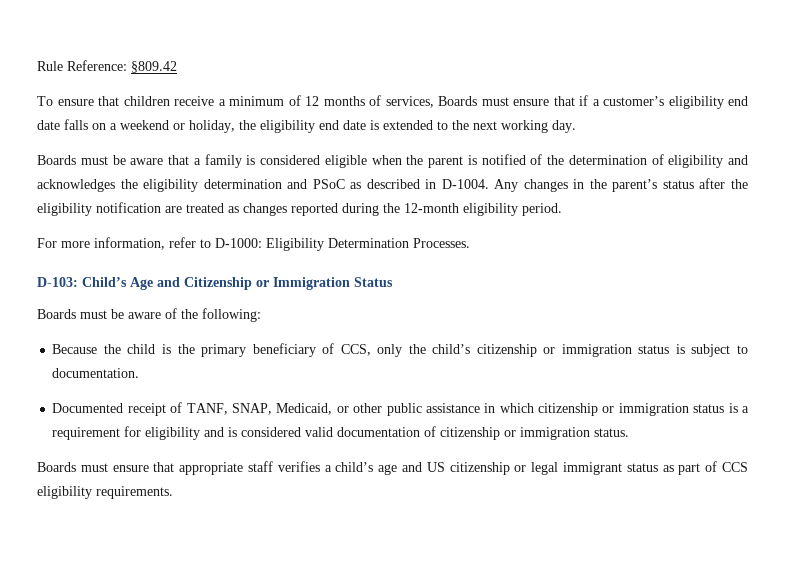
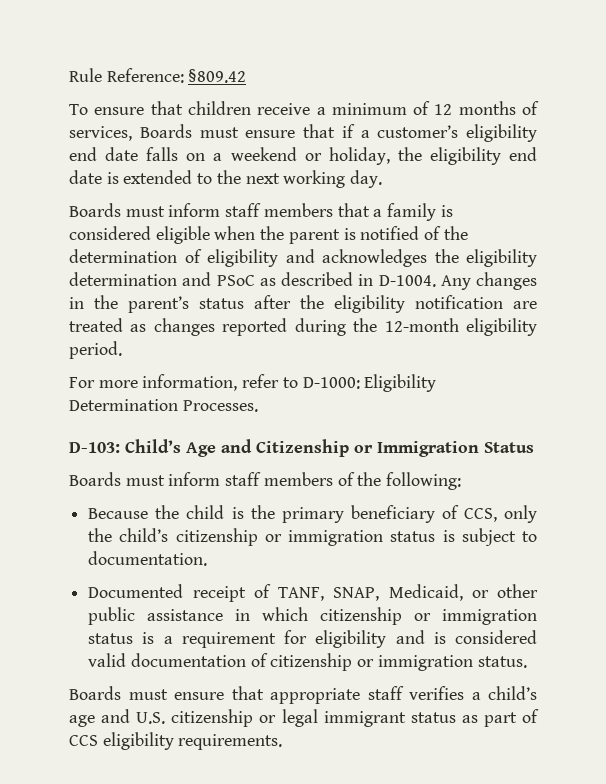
[112,155,164,165] be aware -> [168,203,333,217] inform staff members
[111,309,161,319] be aware -> [168,472,333,486] inform staff members
[426,462,445,472] US -> [136,712,166,724] U.S.

